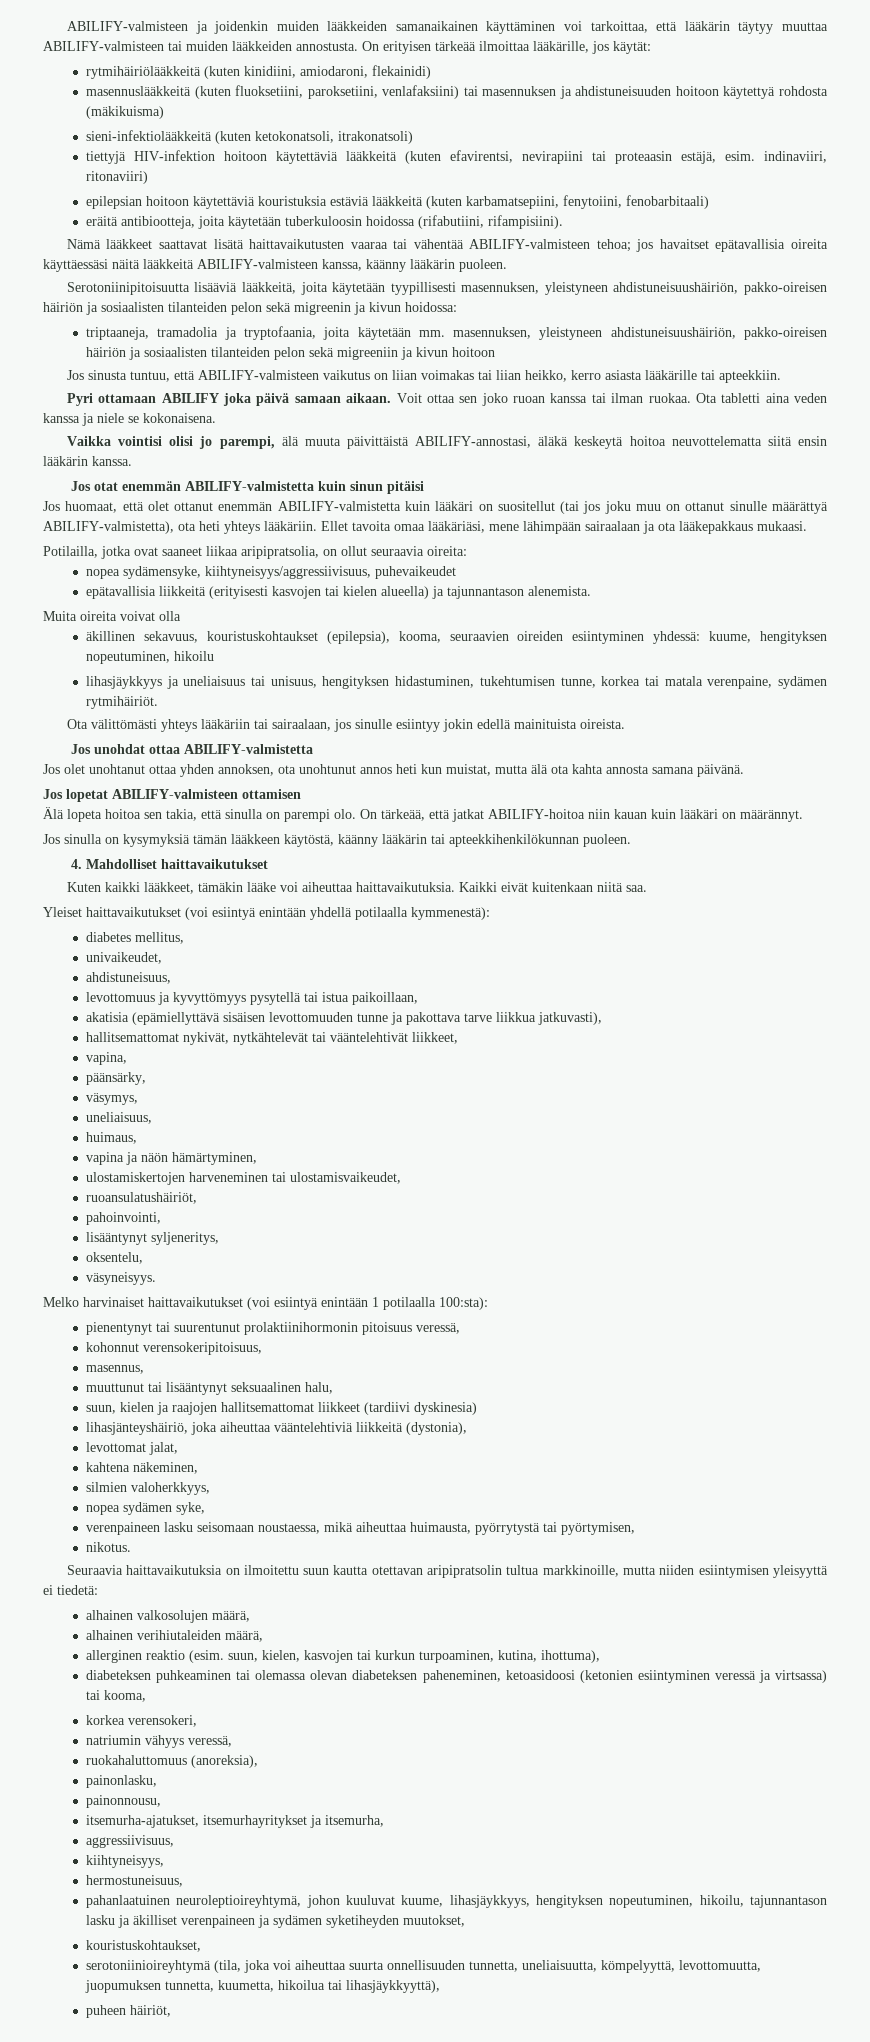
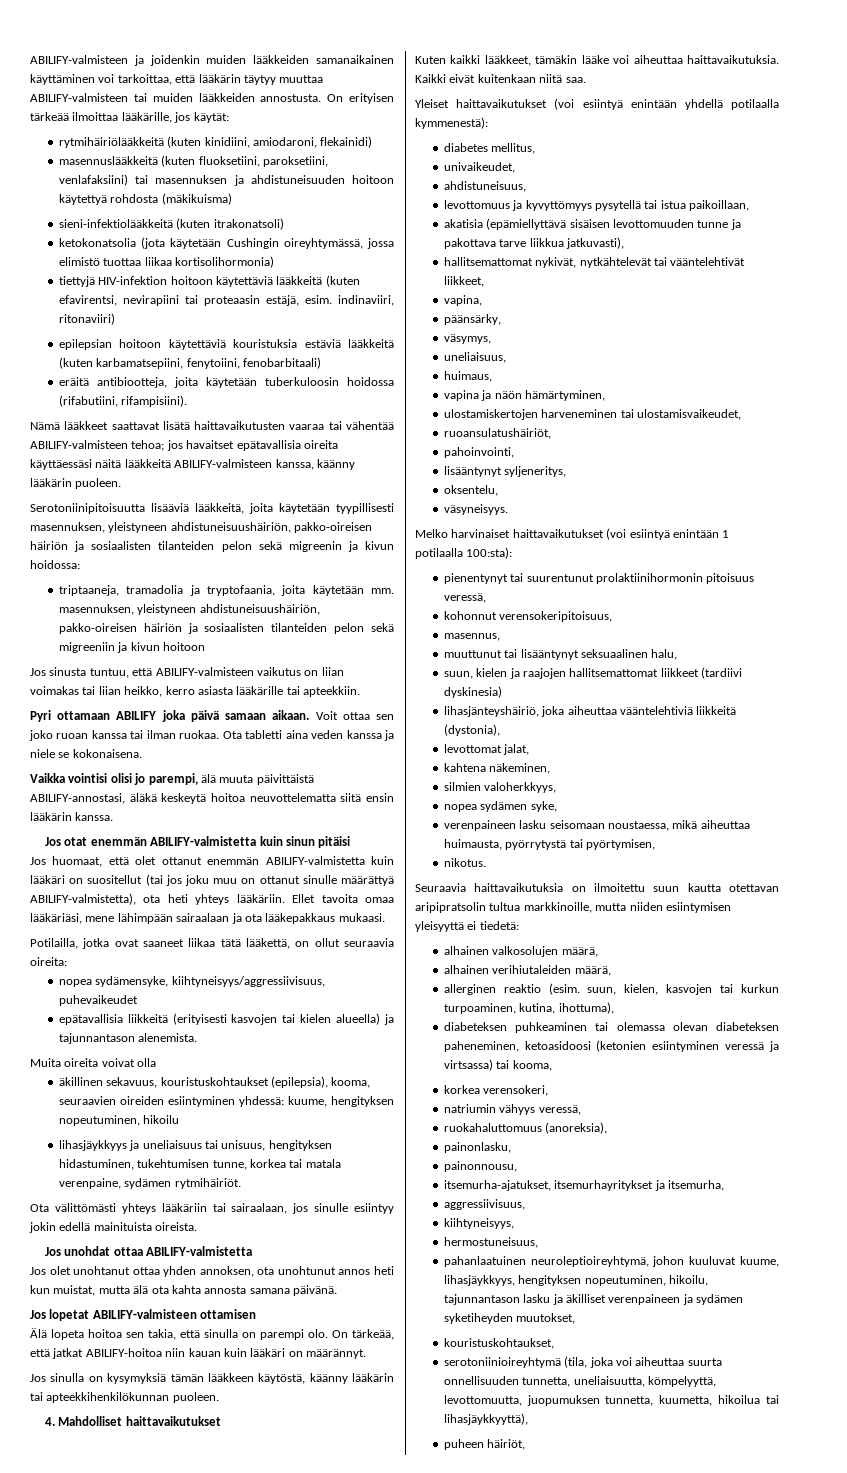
[254,131,334,143] ketokonatsoli, -> (211, 224) none
(413, 137) none -> [58,237,394,249] [58,256,274,268] // ketokonatsolia (jota käytetään Cushingin oireyhtymässä, jossa elimistö tuottaa liikaa kortisolihormonia)
[241,546,319,559] aripipratsolia, -> [220,938,290,949] tätä lääkettä,

